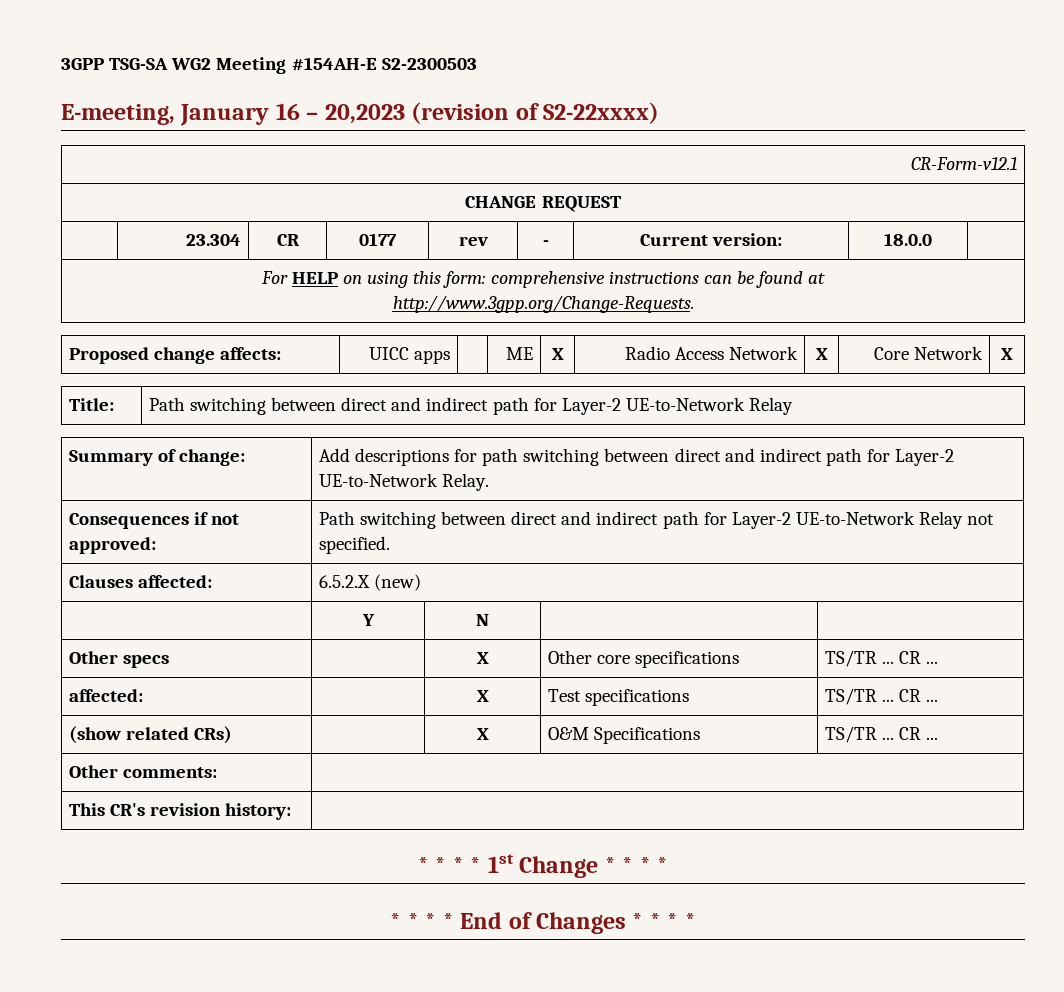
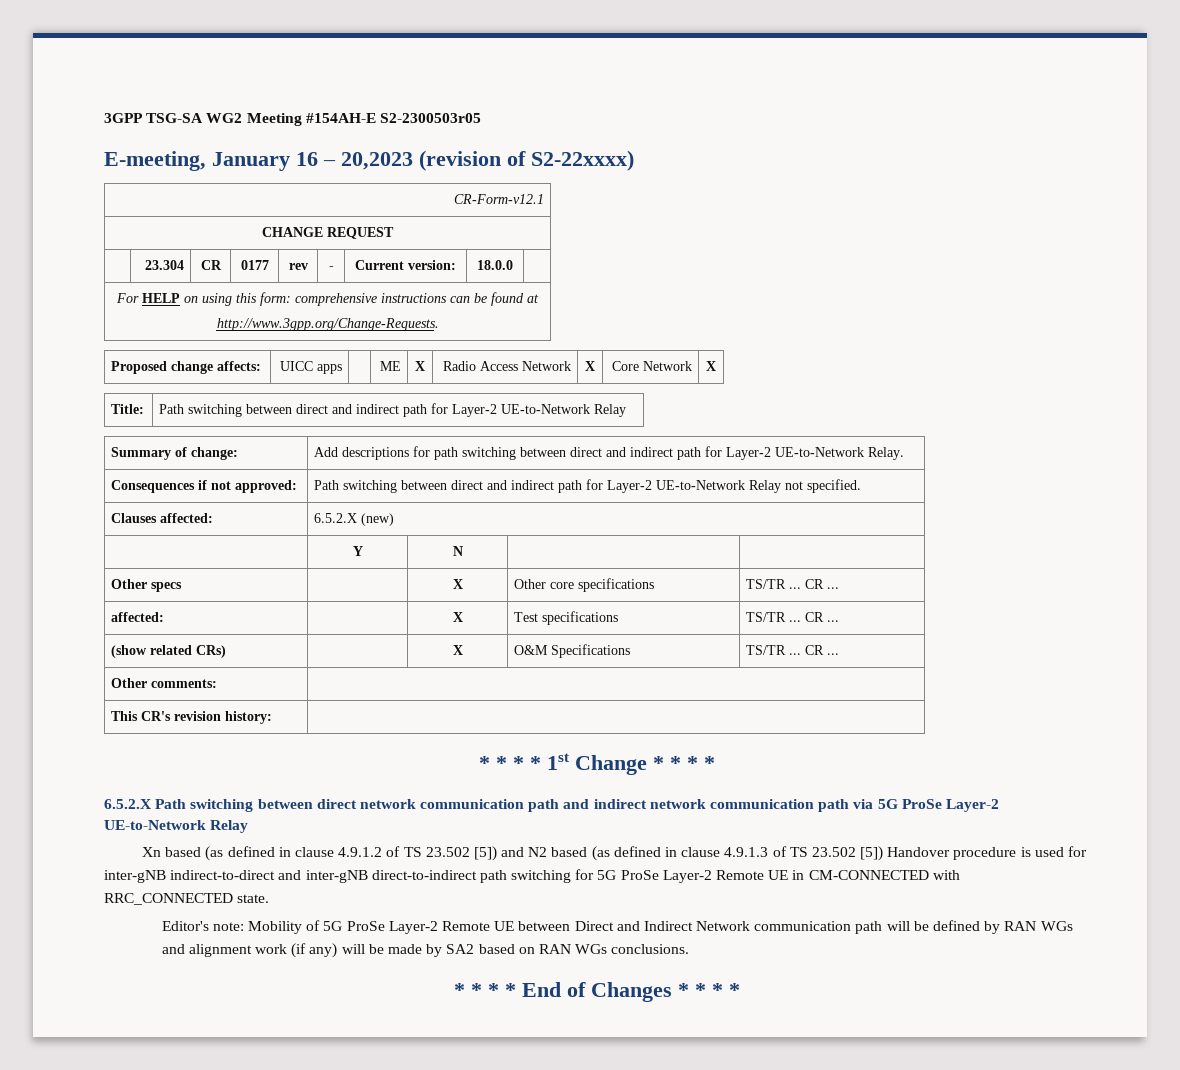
[381,58,477,70] S2-2300503 -> [379,113,481,123] S2-2300503r05
(669, 865) none -> [104,799,999,812] [104,820,249,833] [142,846,1088,861] [104,869,960,883] [104,893,270,905] [161,920,1073,934] [161,943,690,958] // 6.5.2.X Path switching between direct network communication path and indirect network communication path via 5G ProSe Layer-2 UE-to-Network Relay // Xn based (as defined in clause 4.9.1.2 of TS 23.502 [5]) and N2 based (as defined in clause 4.9.1.3 of TS 23.502 [5]) Handover procedure is used for inter-gNB indirect-to-direct and inter-gNB direct-to-indirect path switching for 5G ProSe Layer-2 Remote UE in CM-CONNECTED with RRC_CONNECTED state. // Editor's note: Mobility of 5G ProSe Layer-2 Remote UE between Direct and Indirect Network communication path will be defined by RAN WGs and alignment work (if any) will be made by SA2 based on RAN WGs conclusions.

